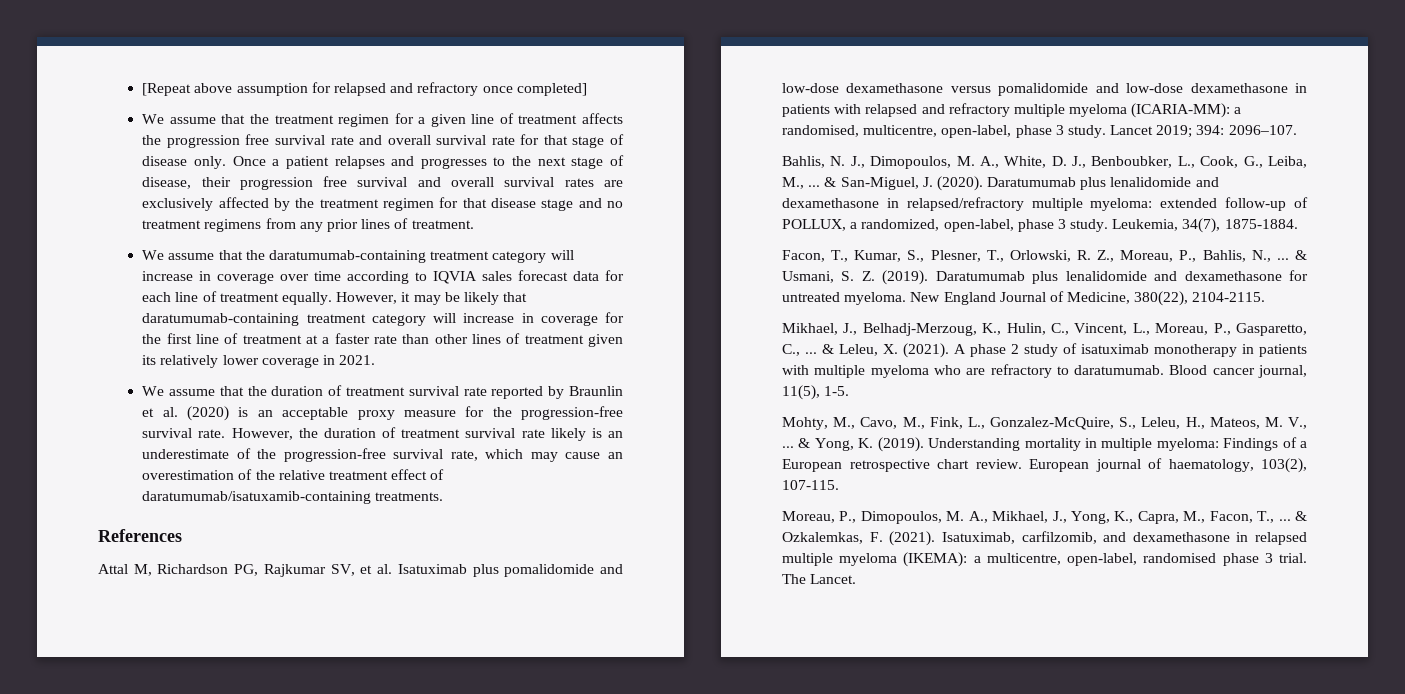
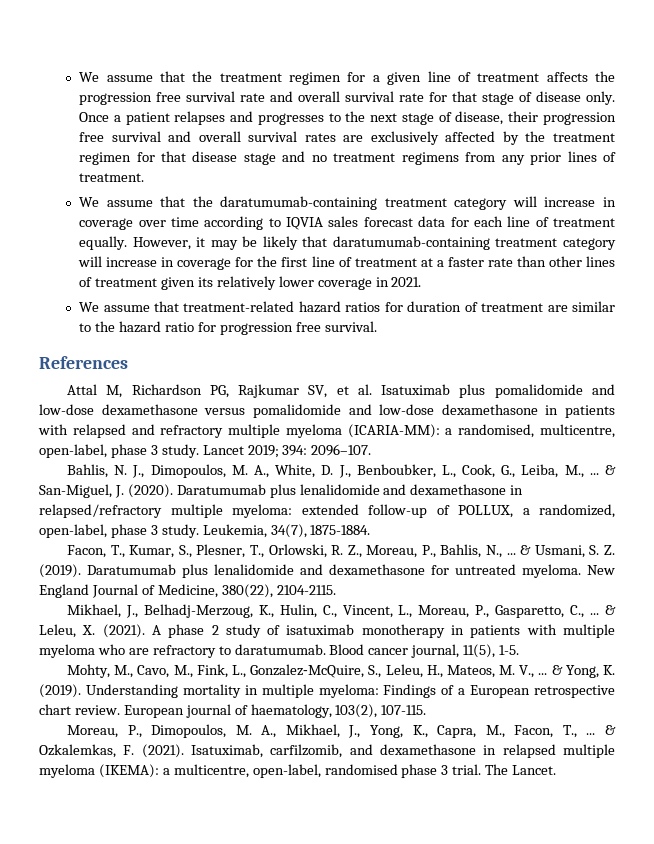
[142,82,587,96] [Repeat above assumption for relapsed and refractory once completed] // -> (79, 77) none
[247,385,623,399] [142,406,623,421] [142,427,623,441] [142,448,623,462] [142,469,445,480] [142,491,444,504] the duration of treatment survival rate reported by Braunlin et al. (2020) is an acceptable proxy measure for the progression-free survival rate. However, the duration of treatment survival rate likely is an underestimate of the progression-free survival rate, which may cause an overestimation of the relative treatment effect of daratumumab/isatuxamib-containing treatments. -> [183,301,615,313] [79,321,377,335] treatment-related hazard ratios for duration of treatment are similar to the hazard ratio for progression free survival.

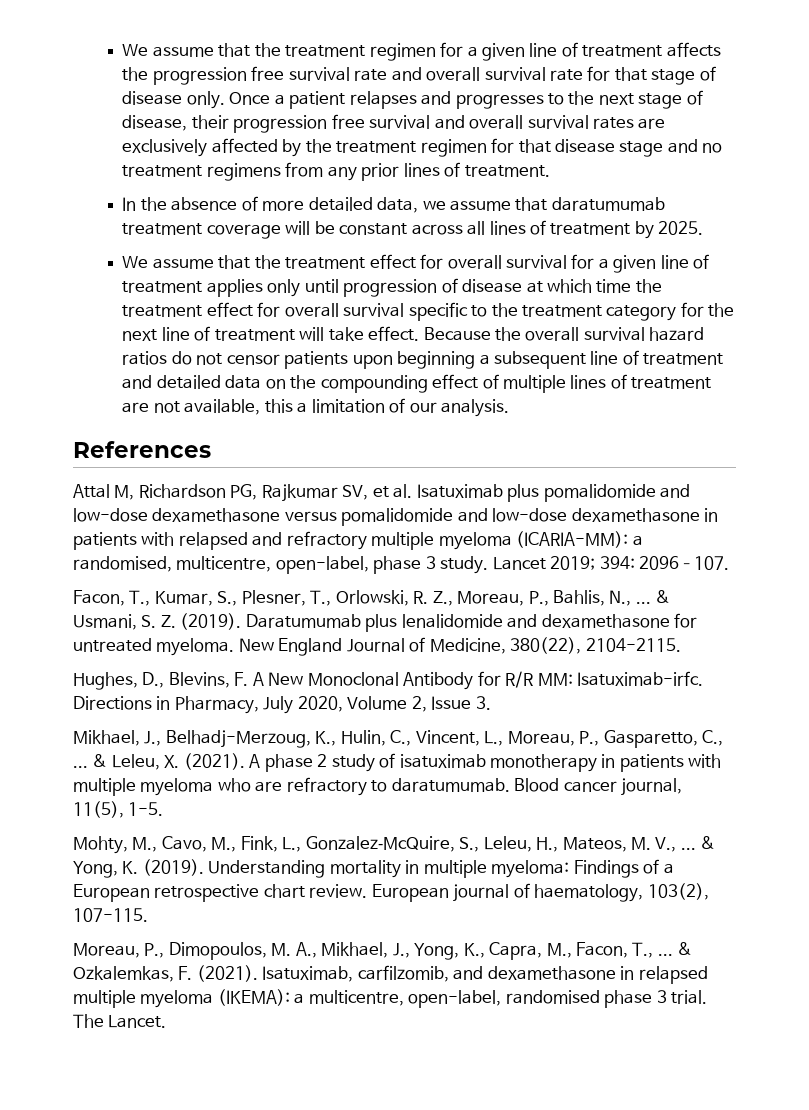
[79,196,616,210] [79,216,615,230] [79,236,616,250] [78,256,232,270] We assume that the daratumumab-containing treatment category will increase in coverage over time according to IQVIA sales forecast data for each line of treatment equally. However, it may be likely that daratumumab-containing treatment category will increase in coverage -> [122,196,665,213] [122,220,704,239] [122,254,710,273] [122,278,662,297] [122,302,677,321] In the absence of more detailed data, we assume that daratumumab treatment coverage will be constant across all lines of treatment by 2025. // We assume that the treatment effect for overall survival for a given line of treatment applies only until progression of disease at which time the treatment effect for overall survival specific to the treatment category
[281,256,616,267] [79,276,422,290] [79,301,615,313] [79,321,377,335] first line of treatment at a faster rate than other lines of treatment given its relatively lower coverage in 2021. // We assume that treatment-related hazard ratios for duration of treatment are similar to the hazard ratio for progression free survival. -> [122,326,705,341] [122,350,724,369] [122,374,712,393] [122,398,510,417] next line of treatment will take effect. Because the overall survival hazard ratios do not censor patients upon beginning a subsequent line of treatment and detailed data on the compounding effect of multiple lines of treatment are not available, this a limitation of our analysis.
[67,464,617,478] [39,484,524,498] [39,504,615,518] [39,524,371,538] // Bahlis, N. J., Dimopoulos, M. A., White, D. J., Benboubker, L., Cook, G., Leiba, M., ... & San-Miguel, J. (2020). Daratumumab plus lenalidomide and dexamethasone in relapsed/refractory multiple myeloma: extended follow-up of POLLUX, a randomized, open-label, phase 3 study. Leukemia, 34(7), 1875-1884. -> (730, 563) none
(336, 590) none -> [73,671,704,690] [73,696,491,714] // Hughes, D., Blevins, F. A New Monoclonal Antibody for R/R MM: Isatuximab-irfc. Directions in Pharmacy, July 2020, Volume 2, Issue 3.

